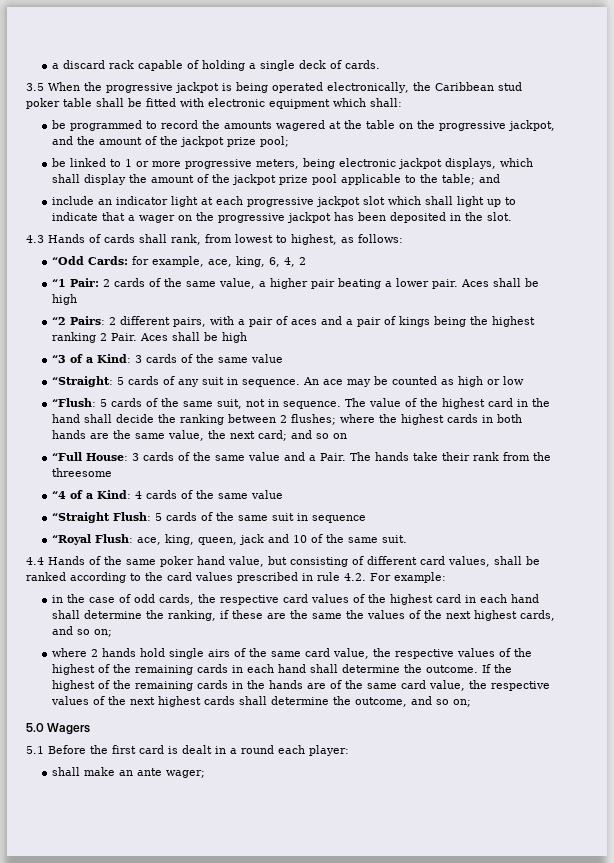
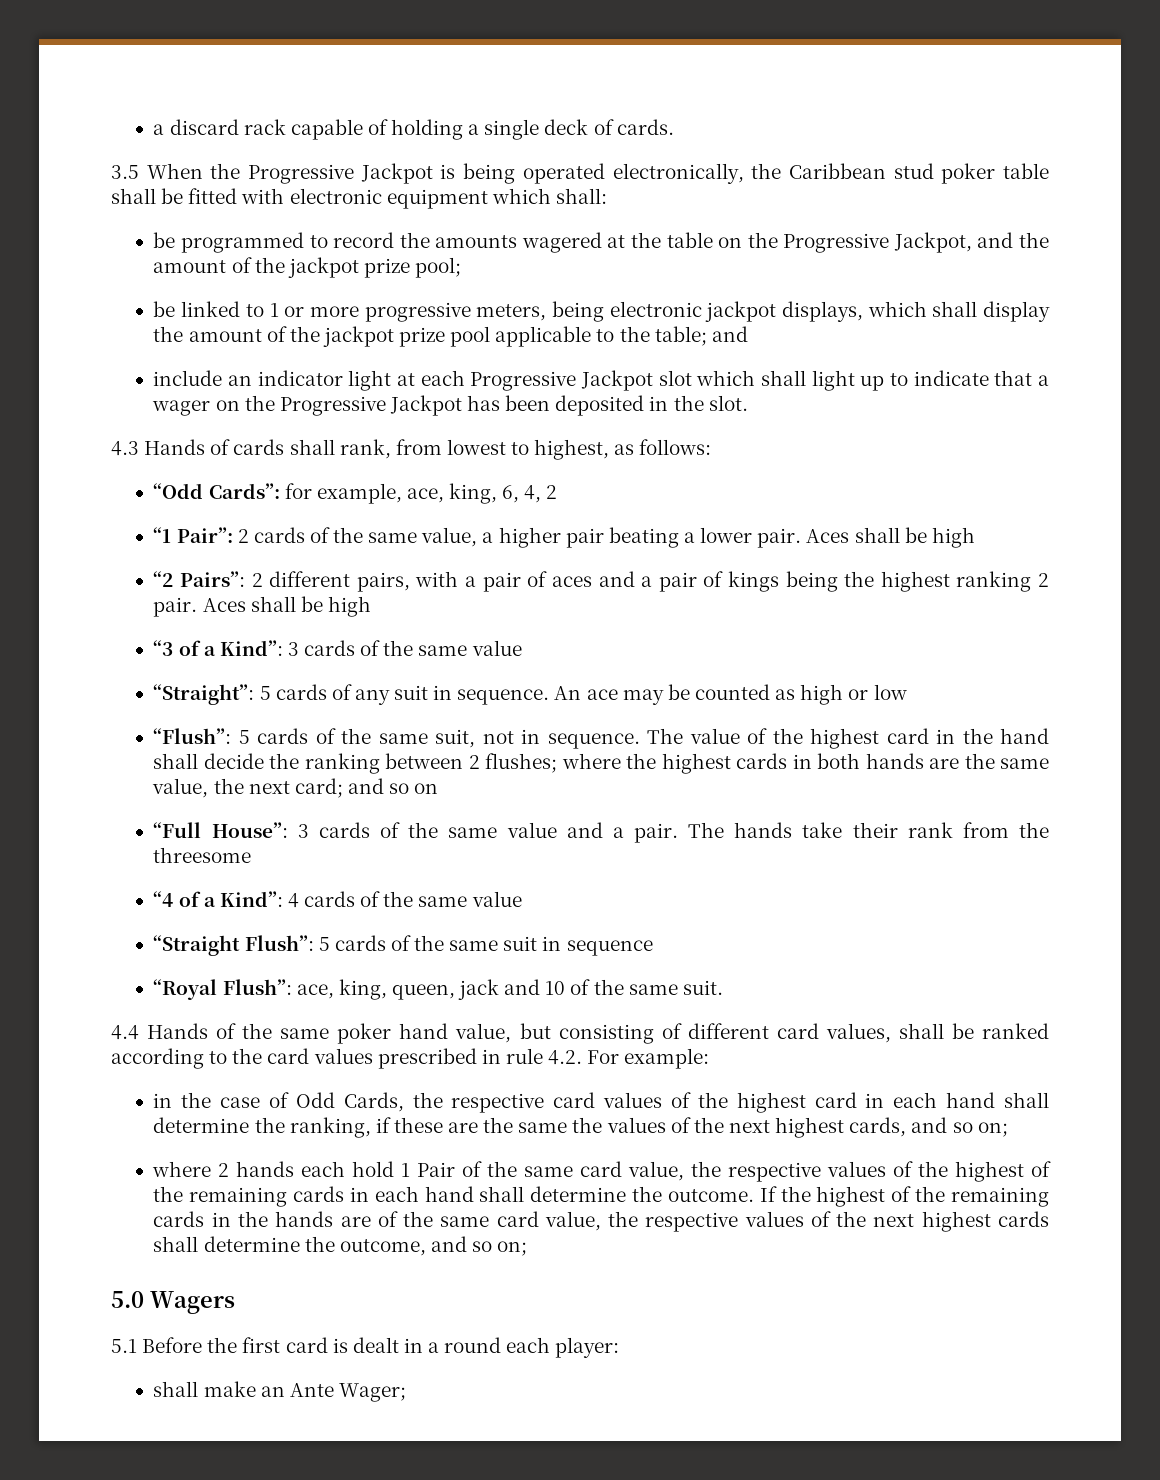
[106,82,219,93] progressive jackpot -> [248,163,433,184] Progressive Jackpot
[438,120,555,131] progressive jackpot, -> [783,232,972,253] Progressive Jackpot,
[246,196,360,207] progressive jackpot -> [470,370,654,391] Progressive Jackpot
[217,212,331,223] progressive jackpot -> [279,395,462,416] Progressive Jackpot
[87,256,128,265] Cards: -> [208,483,280,499] Cards”:
[69,278,99,287] Pair: -> [176,527,233,543] Pair”:
[69,316,105,325] Pairs: -> [180,571,246,587] Pairs”:
[110,333,138,341] Pair. -> [153,597,198,617] pair.
[96,354,131,363] Kind: -> [219,640,283,656] Kind”:
[51,376,113,387] “Straight: -> [153,684,255,705] “Straight”:
[51,398,96,407] “Flush: -> [153,728,232,744] “Flush”:
[85,453,128,461] House: -> [211,822,288,838] House”:
[319,453,347,461] Pair. -> [633,823,678,843] pair.
[96,490,131,499] Kind: -> [219,891,283,907] Kind”:
[112,512,151,521] Flush: -> [244,935,314,951] Flush”:
[94,534,133,543] Flush: -> [222,979,292,995] Flush”:
[133,594,194,605] odd cards, -> [295,1092,404,1112] Odd Cards,
[139,648,230,659] hold single airs -> [301,1161,456,1177] each hold 1 Pair
[136,768,205,778] ante wager; -> [289,1383,406,1402] Ante Wager;

